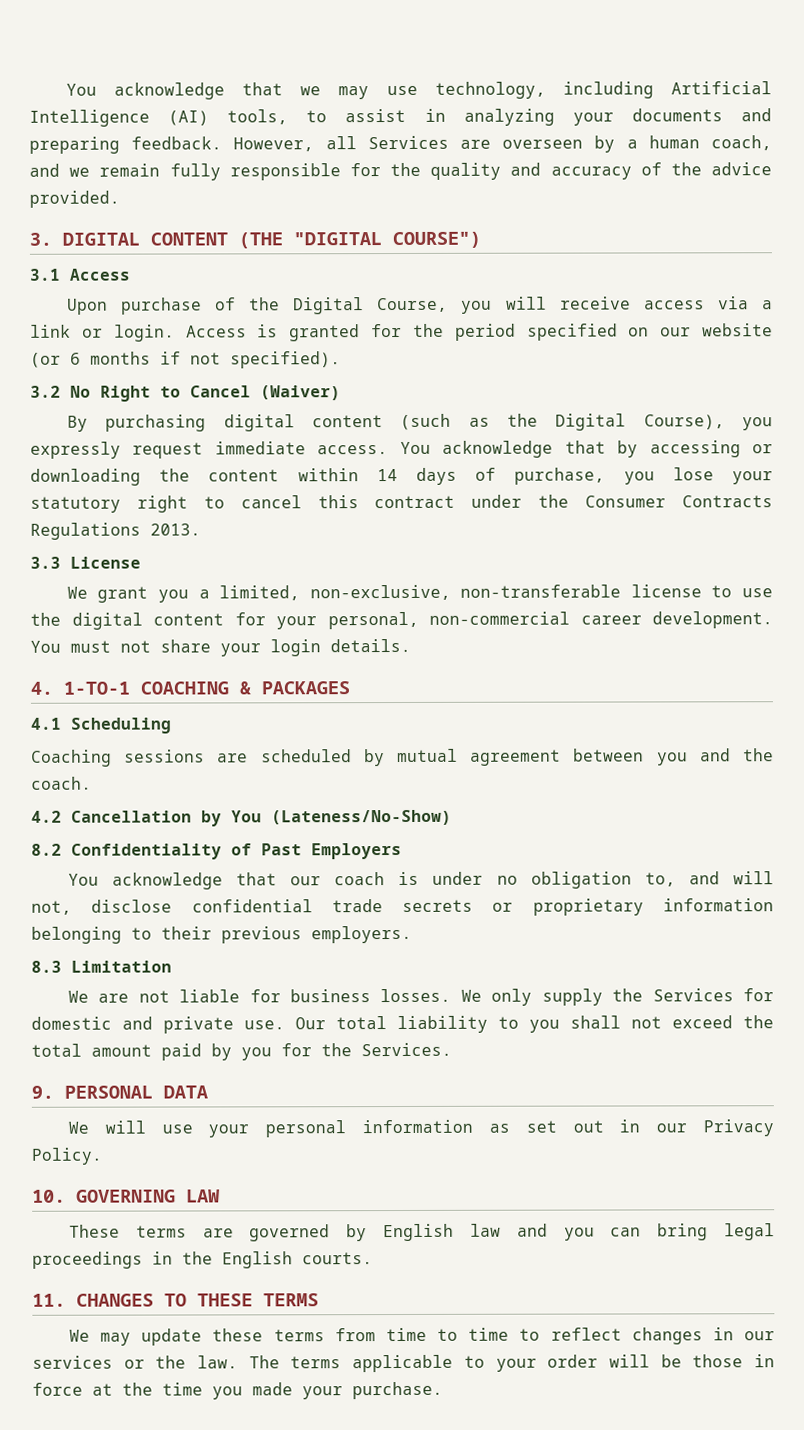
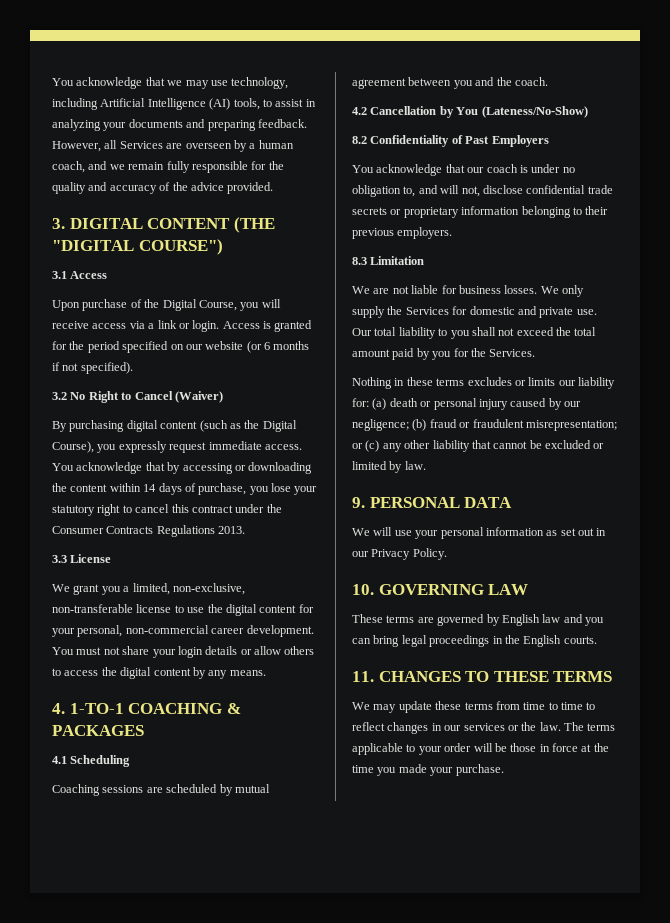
[330,638,411,653] details. -> [205,646,315,655] [52,667,266,679] details or allow others to access the digital content by any means.
(452, 1049) none -> [352,377,615,389] [352,398,581,410] [352,419,617,431] [352,440,605,452] [352,461,426,473] // Nothing in these terms excludes or limits our liability for: (a) death or personal injury caused by our negligence; (b) fraud or fraudulent misrepresentation; or (c) any other liability that cannot be excluded or limited by law.

